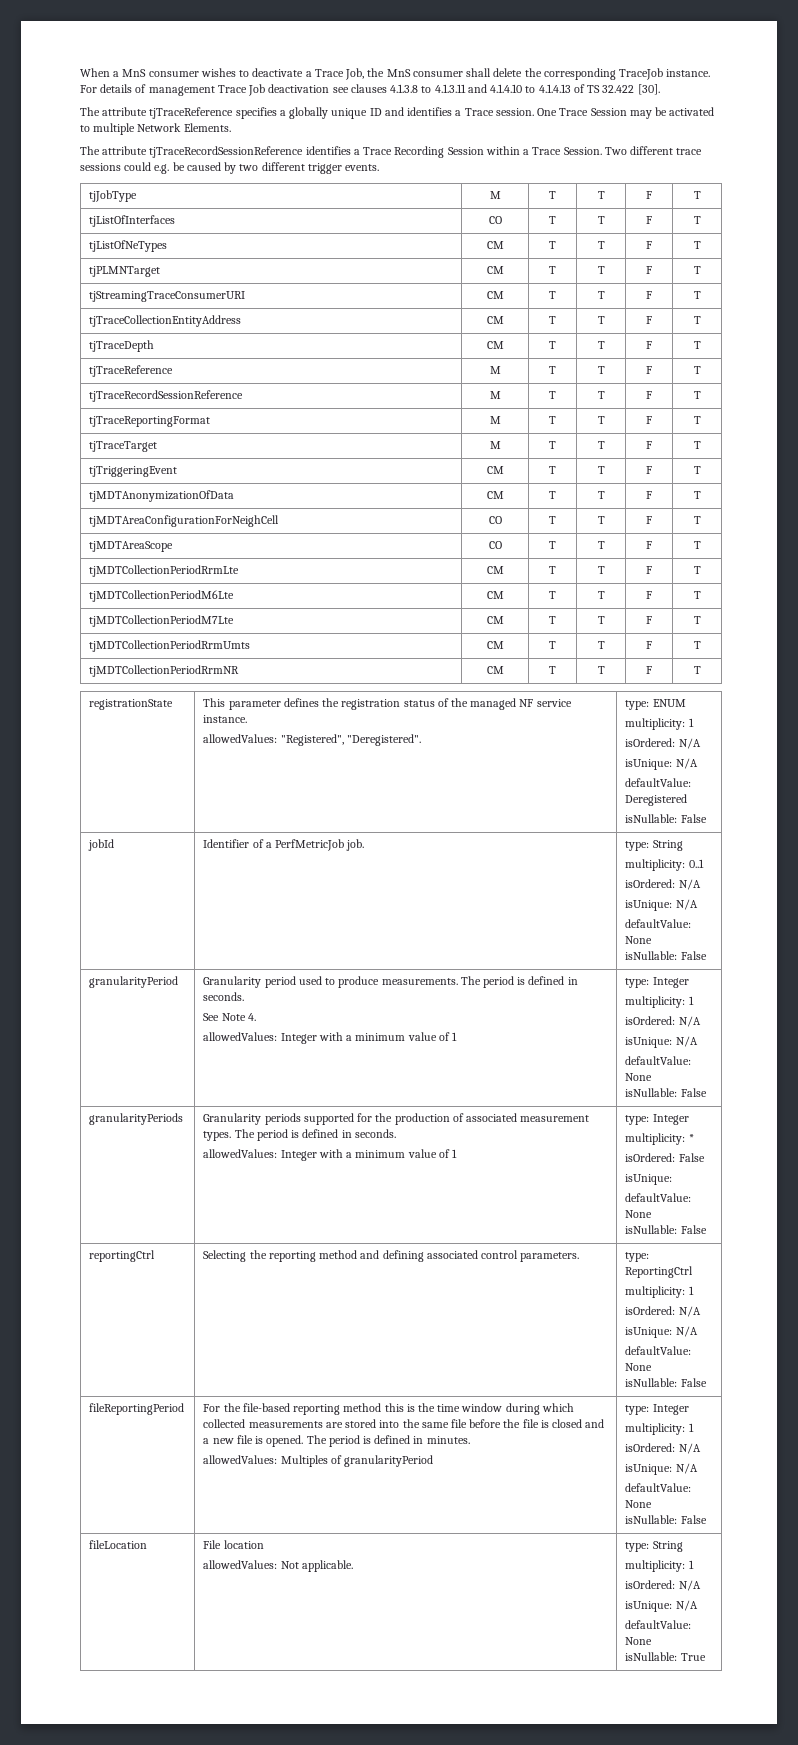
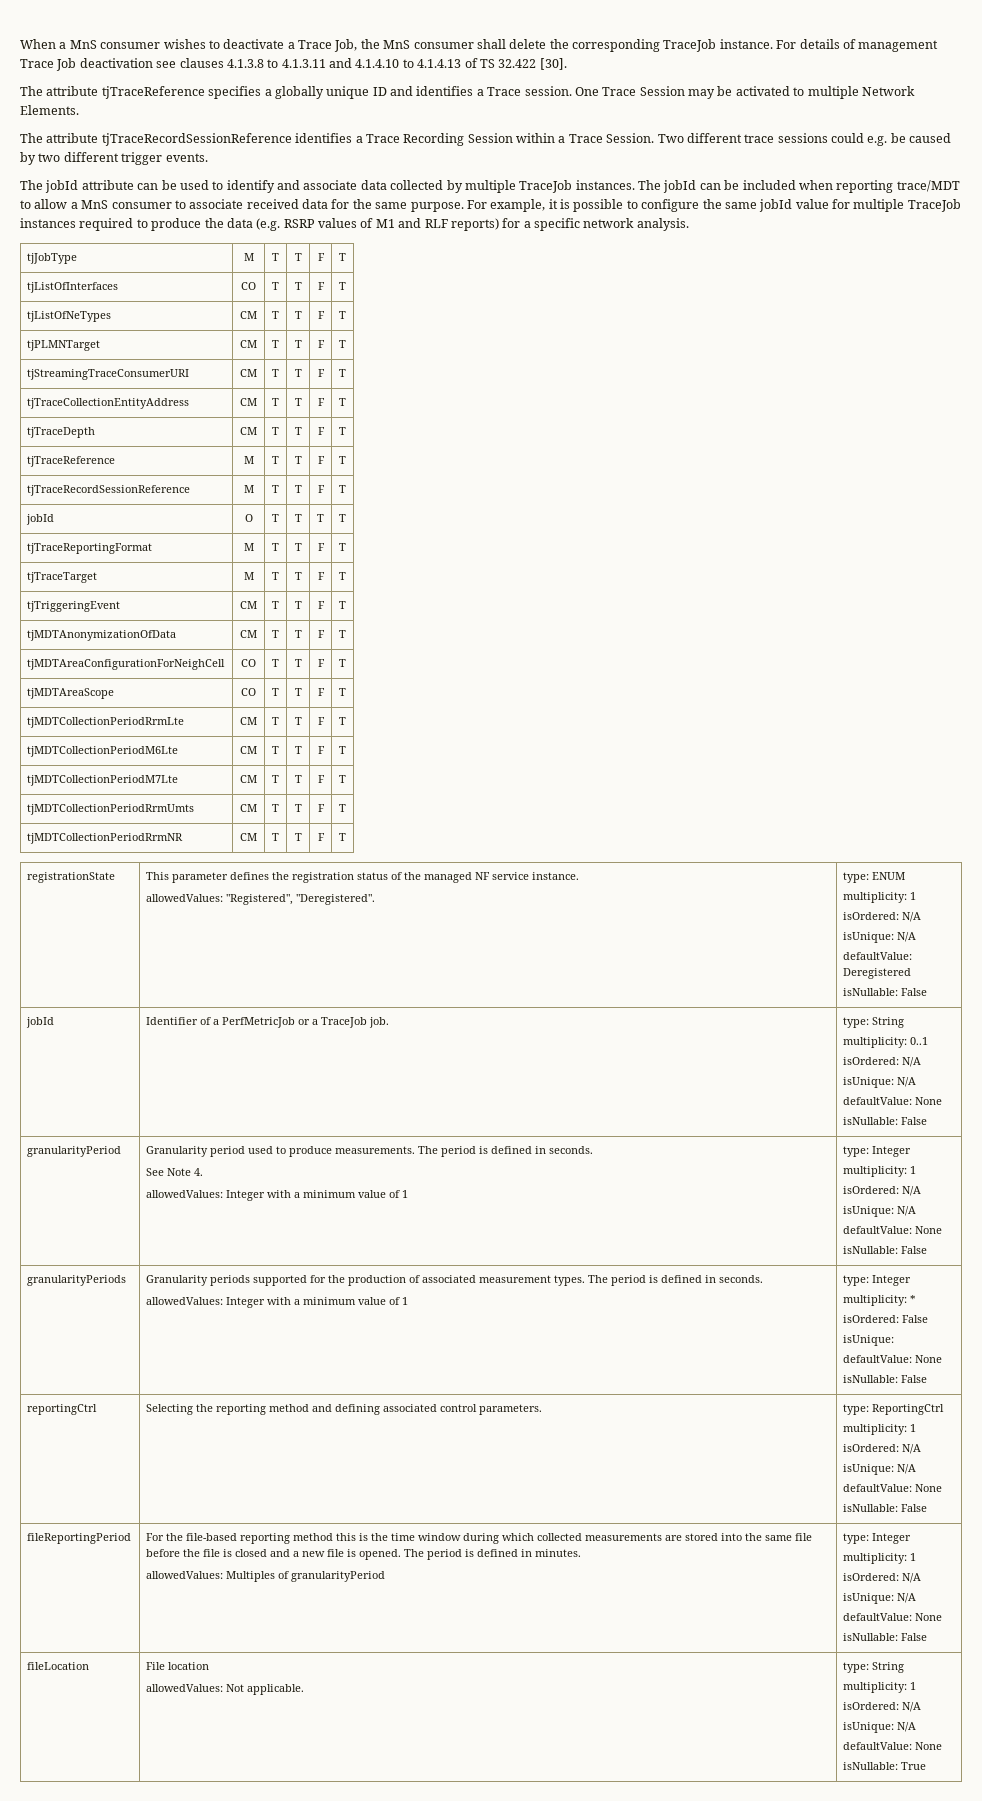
(380, 167) none -> [20,180,960,193] [20,199,961,212] [20,218,689,231] // The jobId attribute can be used to identify and associate data collected by multiple TraceJob instances. The jobId can be included when reporting trace/MDT to allow a MnS consumer to associate received data for the same purpose. For example, it is possible to configure the same jobId value for multiple TraceJob instances required to produce the data (e.g. RSRP values of M1 and RLF reports) for a specific network analysis.
(701, 395) none -> [26,514,55,525] [244,514,253,522] [272,514,279,522] [294,514,302,522] [317,514,324,522] [339,514,346,522] // jobId | O | T | T | T | T
(345, 845) none -> [298,1017,368,1028] or a TraceJob

